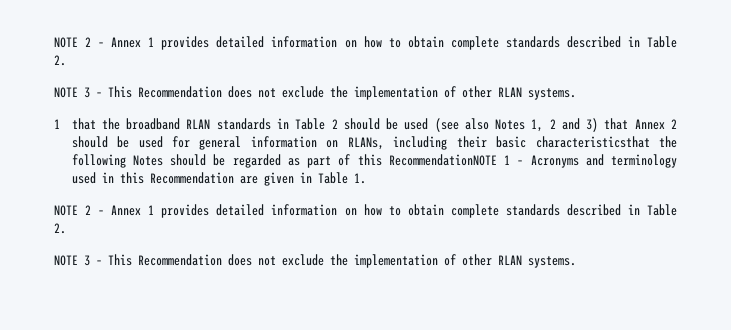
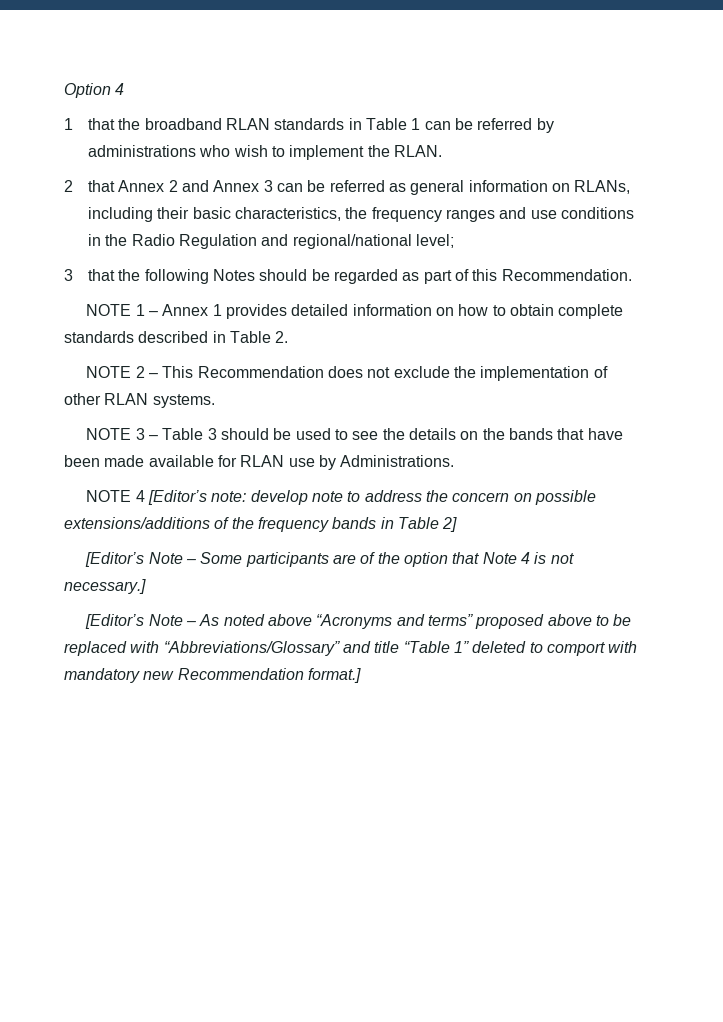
[54,37,92,48] NOTE 2 -> [64,83,125,98] [64,118,554,133] [88,145,442,160] [64,180,631,195] [88,207,634,222] [88,234,454,249] [64,269,632,284] [86,304,145,316] Option 4 // 1 that the broadband RLAN standards in Table 1 can be referred by administrations who wish to implement the RLAN. // 2 that Annex 2 and Annex 3 can be referred as general information on RLANs, including their basic characteristics, the frequency ranges and use conditions in the Radio Regulation and regional/national level; // 3 that the following Notes should be regarded as part of this Recommendation. // NOTE 1
[84,87,90,98] 3 -> [135,366,145,378] 2
[54,118,678,132] [71,136,678,150] [71,154,678,168] [71,172,366,186] [54,204,677,218] [54,223,66,234] [54,254,576,268] 1 that the broadband RLAN standards in Table 2 should be used (see also Notes 1, 2 and 3) that Annex 2 should be used for general information on RLANs, including their basic characteristicsthat the following Notes should be regarded as part of this RecommendationNOTE 1 – Acronyms and terminology used in this Recommendation are given in Table 1. // NOTE 2 – Annex 1 provides detailed information on how to obtain complete standards described in Table 2. // NOTE 3 – This Recommendation does not exclude the implementation of other RLAN systems. -> [86,428,623,440] [64,455,455,470] [86,490,596,505] [64,517,458,532] [85,552,574,567] [64,579,146,594] [85,614,632,629] [64,641,638,656] [64,668,361,683] NOTE 3 – Table 3 should be used to see the details on the bands that have been made available for RLAN use by Administrations. // NOTE 4 [Editor’s note: develop note to address the concern on possible extensions/additions of the frequency bands in Table 2] // [Editor’s Note – Some participants are of the option that Note 4 is not necessary.] // [Editor’s Note – As noted above “Acronyms and terms” proposed above to be replaced with “Abbreviations/Glossary” and title “Table 1” deleted to comport with mandatory new Recommendation format.]

